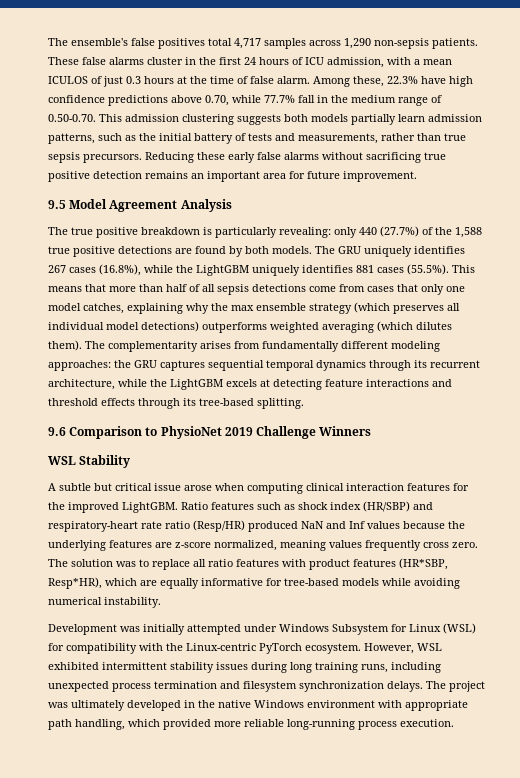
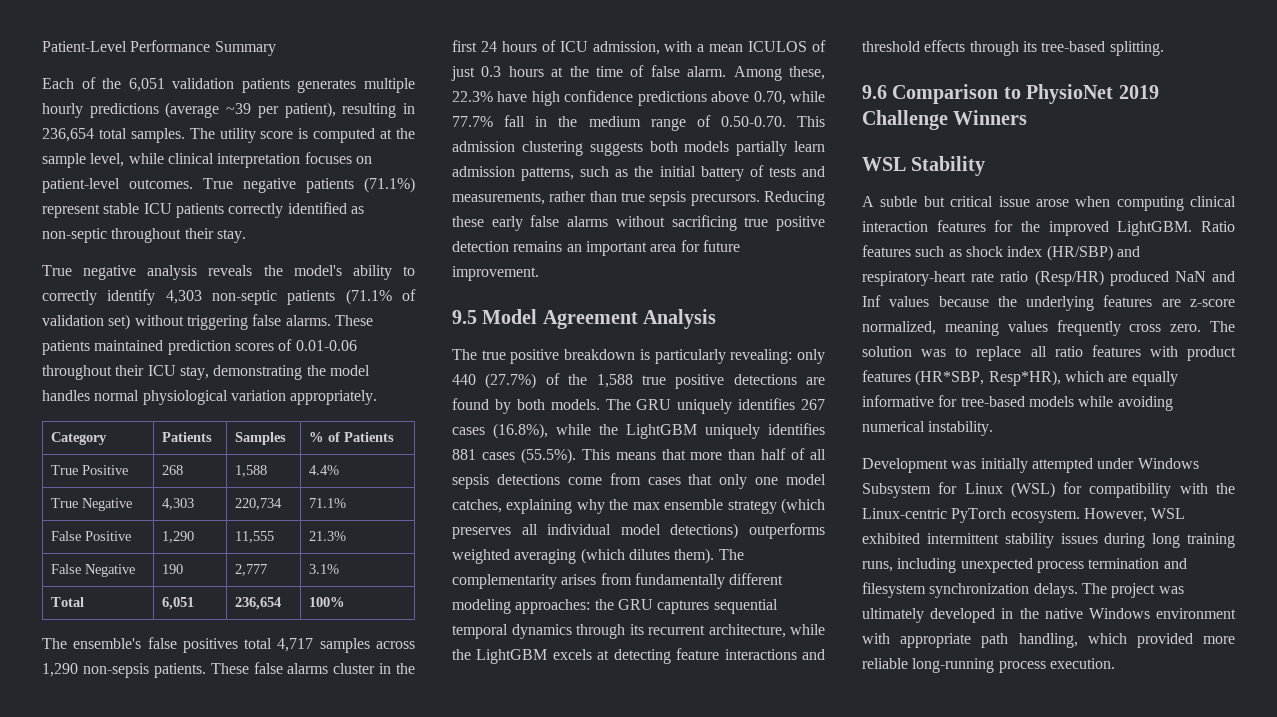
(48, 42) none -> [42,40,276,56] [42,77,415,93] [42,102,416,118] [42,128,416,143] [42,152,372,168] [42,177,415,193] [42,202,364,218] [42,228,246,243] [42,265,415,280] [42,289,416,305] [42,314,373,330] [42,339,357,355] [42,365,370,380] [42,390,378,405] [50,432,107,445] [161,432,212,442] [234,432,286,445] [308,432,394,442] [50,465,128,475] [161,465,183,475] [234,465,267,477] [308,465,339,475] [50,498,132,511] [161,498,194,510] [234,498,282,510] [308,498,346,508] [50,531,131,541] [161,531,194,543] [234,531,274,543] [308,531,346,541] [50,564,135,577] [161,564,183,574] [234,564,267,576] [308,564,339,574] [50,597,84,607] [161,597,194,610] [234,597,281,610] [308,597,345,607] Patient-Level Performance Summary // Each of the 6,051 validation patients generates multiple hourly predictions (average ~39 per patient), resulting in 236,654 total samples. The utility score is computed at the sample level, while clinical interpretation focuses on patient-level outcomes. True negative patients (71.1%) represent stable ICU patients correctly identified as non-septic throughout their stay. // True negative analysis reveals the model's ability to correctly identify 4,303 non-septic patients (71.1% of validation set) without triggering false alarms. These patients maintained prediction scores of 0.01-0.06 throughout their ICU stay, demonstrating the model handles normal physiological variation appropriately. // Category | Patients | Samples | % of Patients // True Positive | 268 | 1,588 | 4.4% // True Negative | 4,303 | 220,734 | 71.1% // False Positive | 1,290 | 11,555 | 21.3% // False Negative | 190 | 2,777 | 3.1% // Total | 6,051 | 236,654 | 100% //

